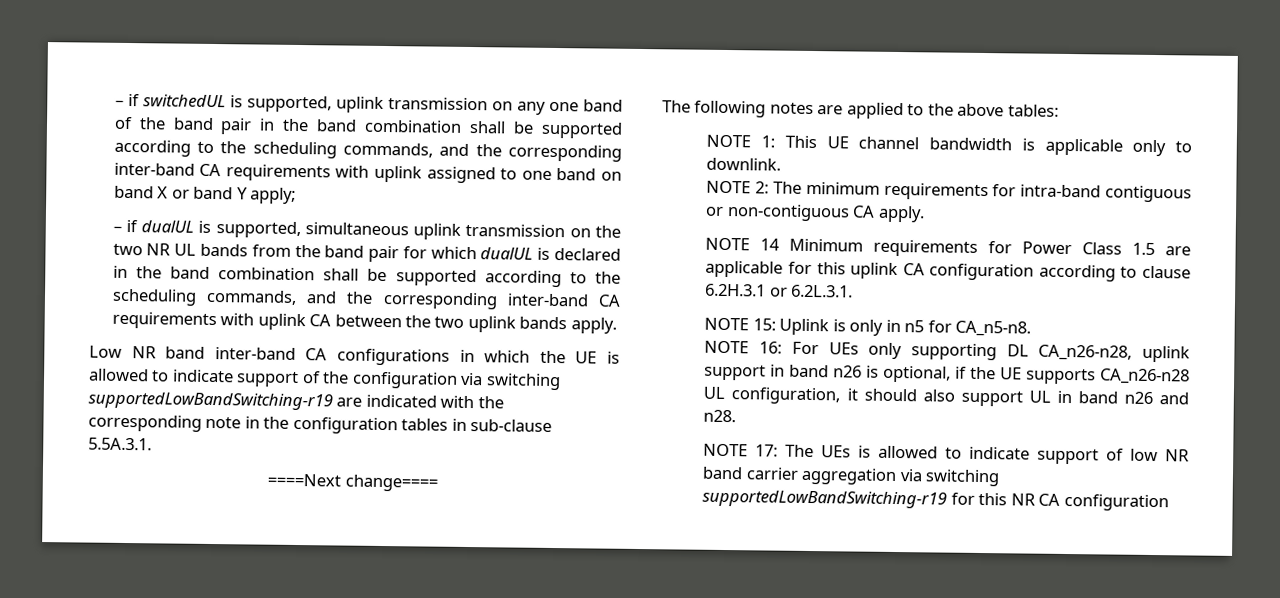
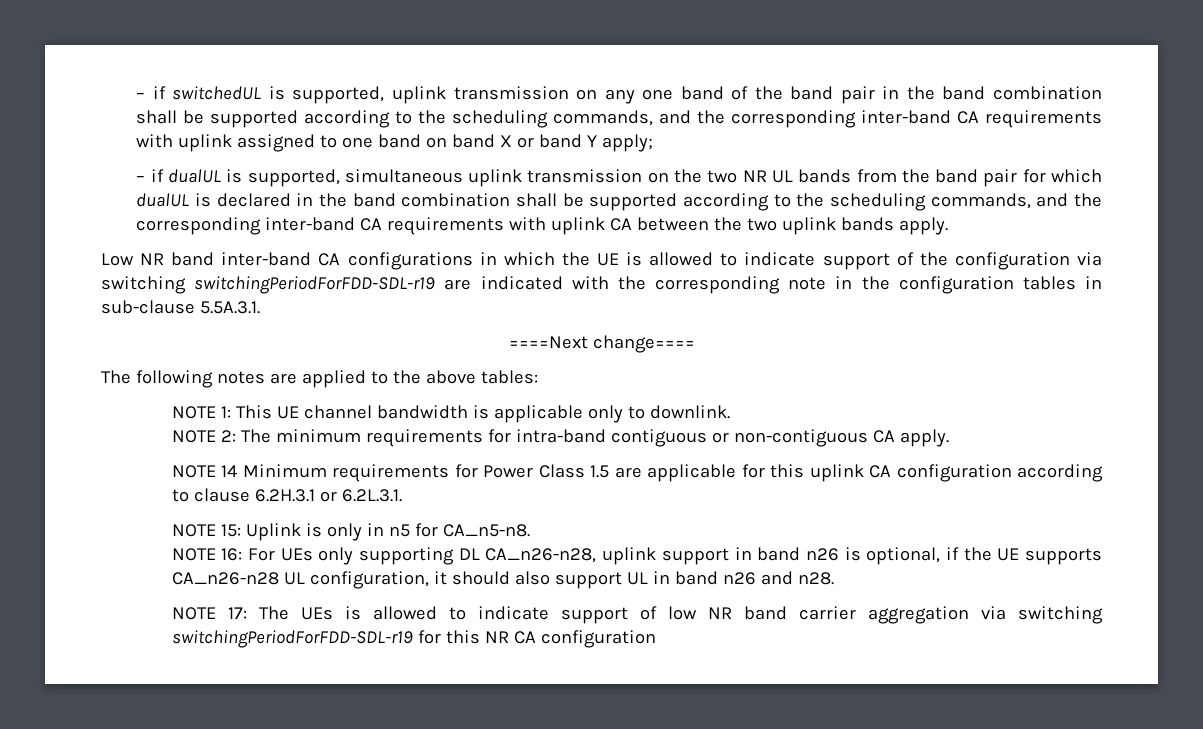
[88,391,333,411] supportedLowBandSwitching-r19 -> [194,276,436,294] switchingPeriodForFDD-SDL-r19
[702,489,948,509] supportedLowBandSwitching-r19 -> [171,630,413,648] switchingPeriodForFDD-SDL-r19

